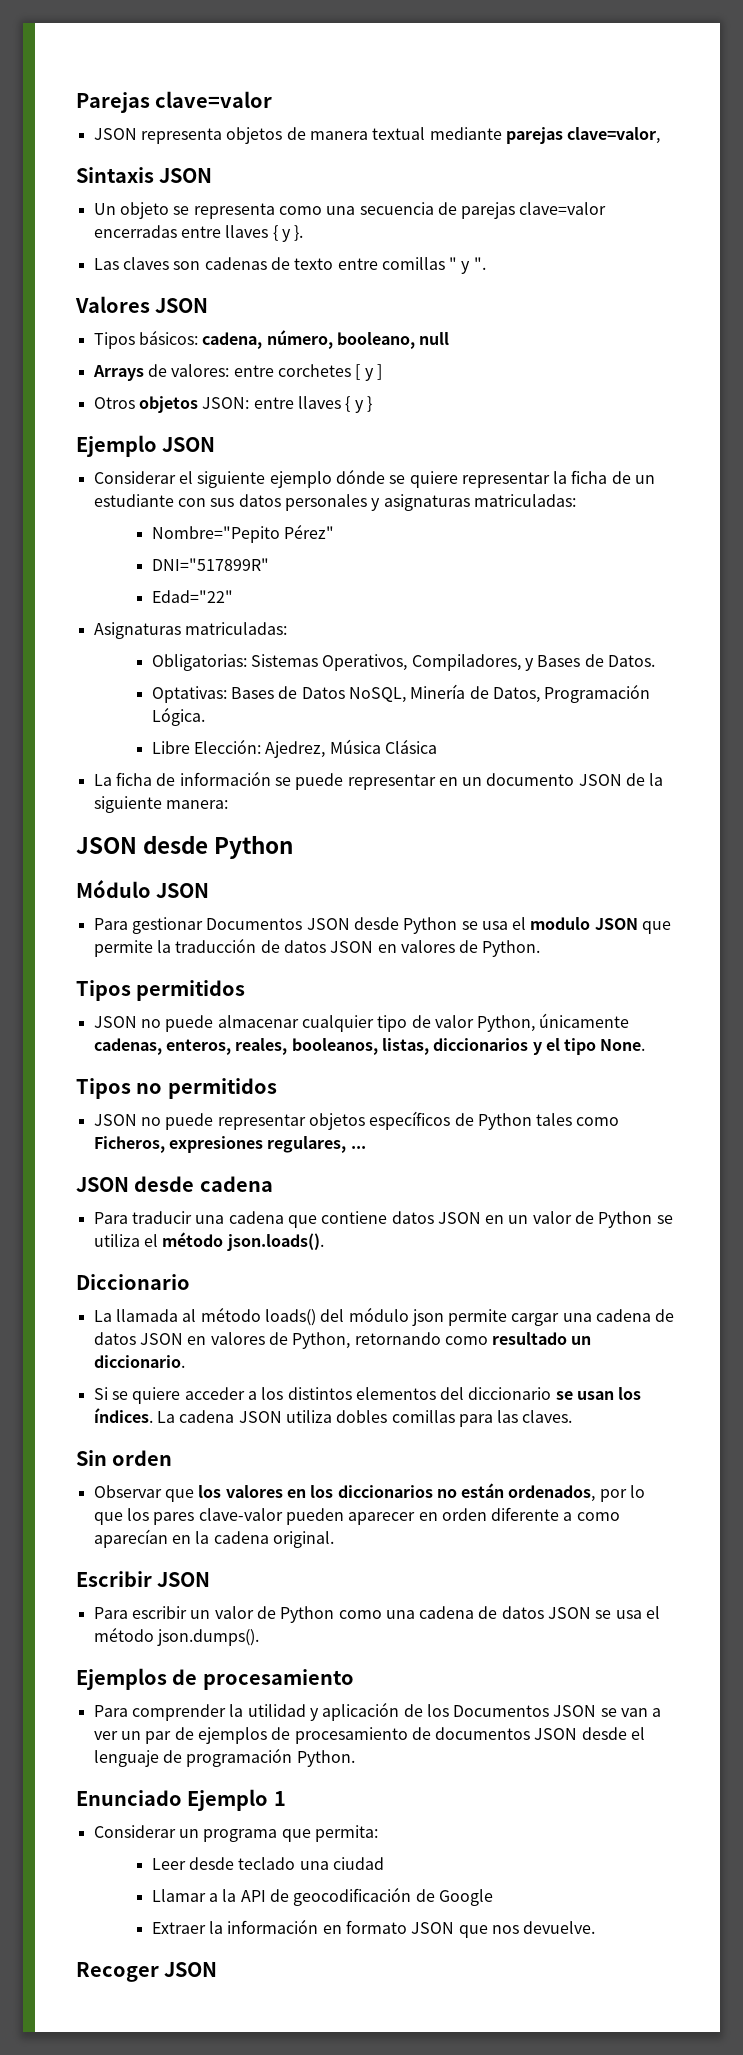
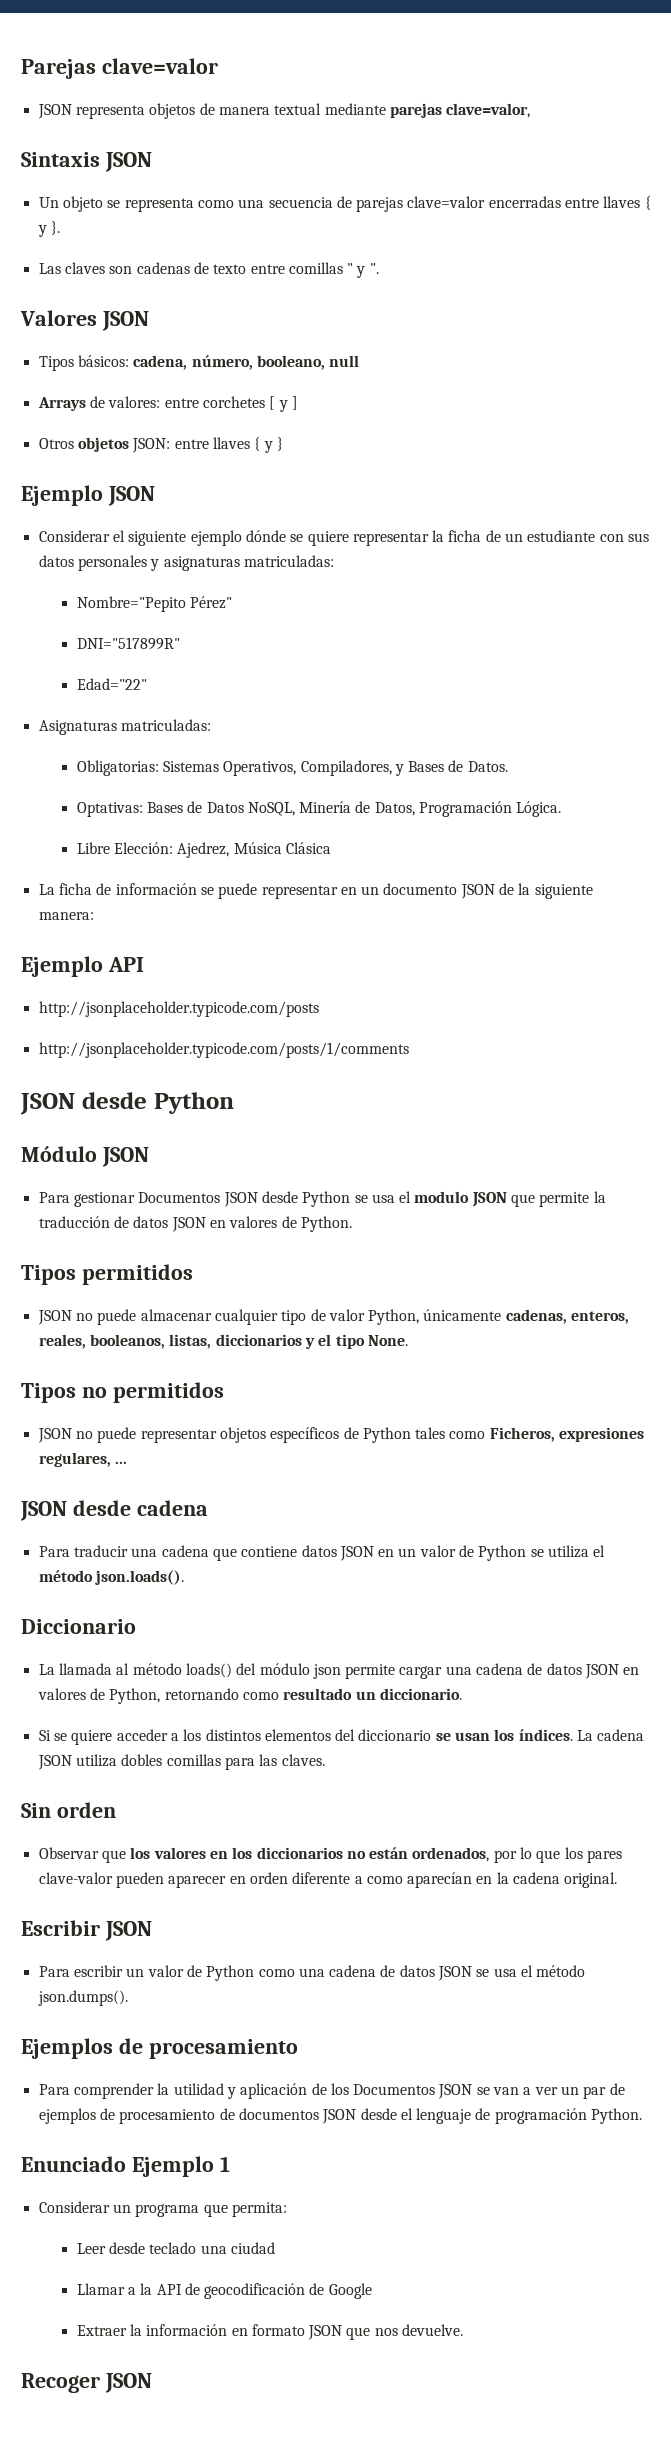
(228, 804) none -> [21,956,144,977] [38,1001,319,1017] [38,1042,409,1058] // Ejemplo API // http://jsonplaceholder.typicode.com/posts // http://jsonplaceholder.typicode.com/posts/1/comments

